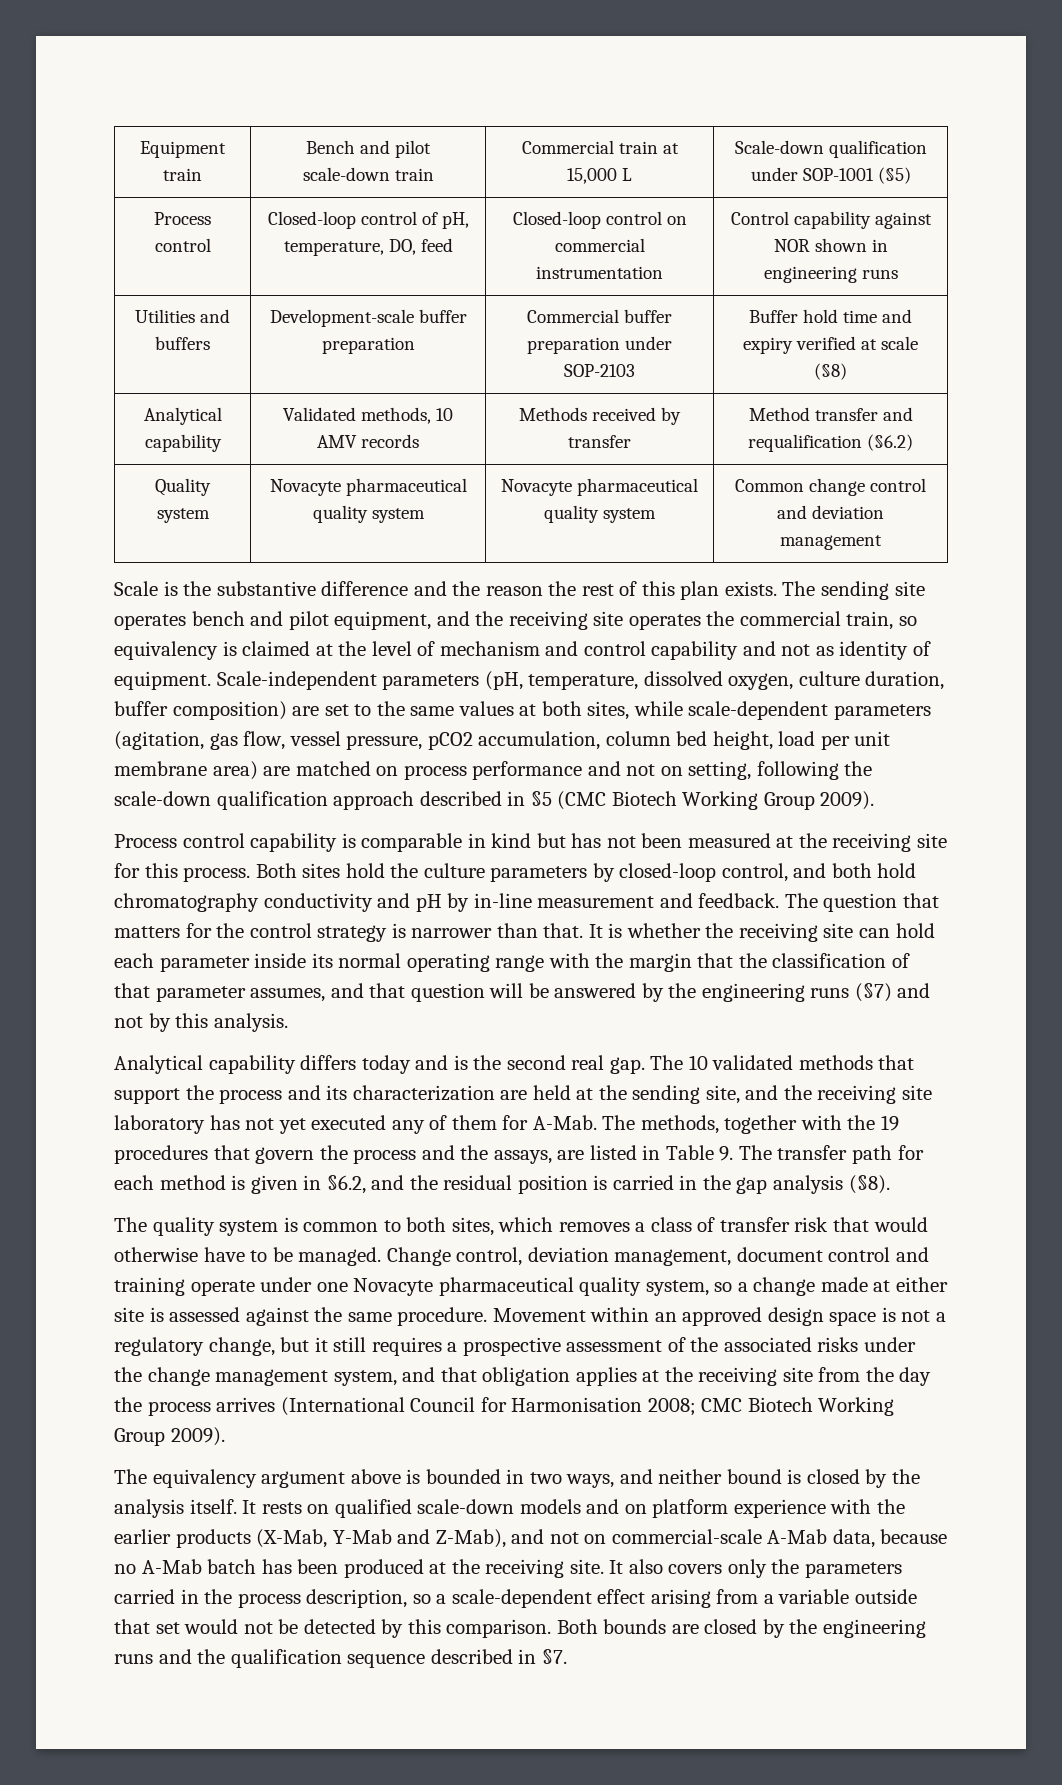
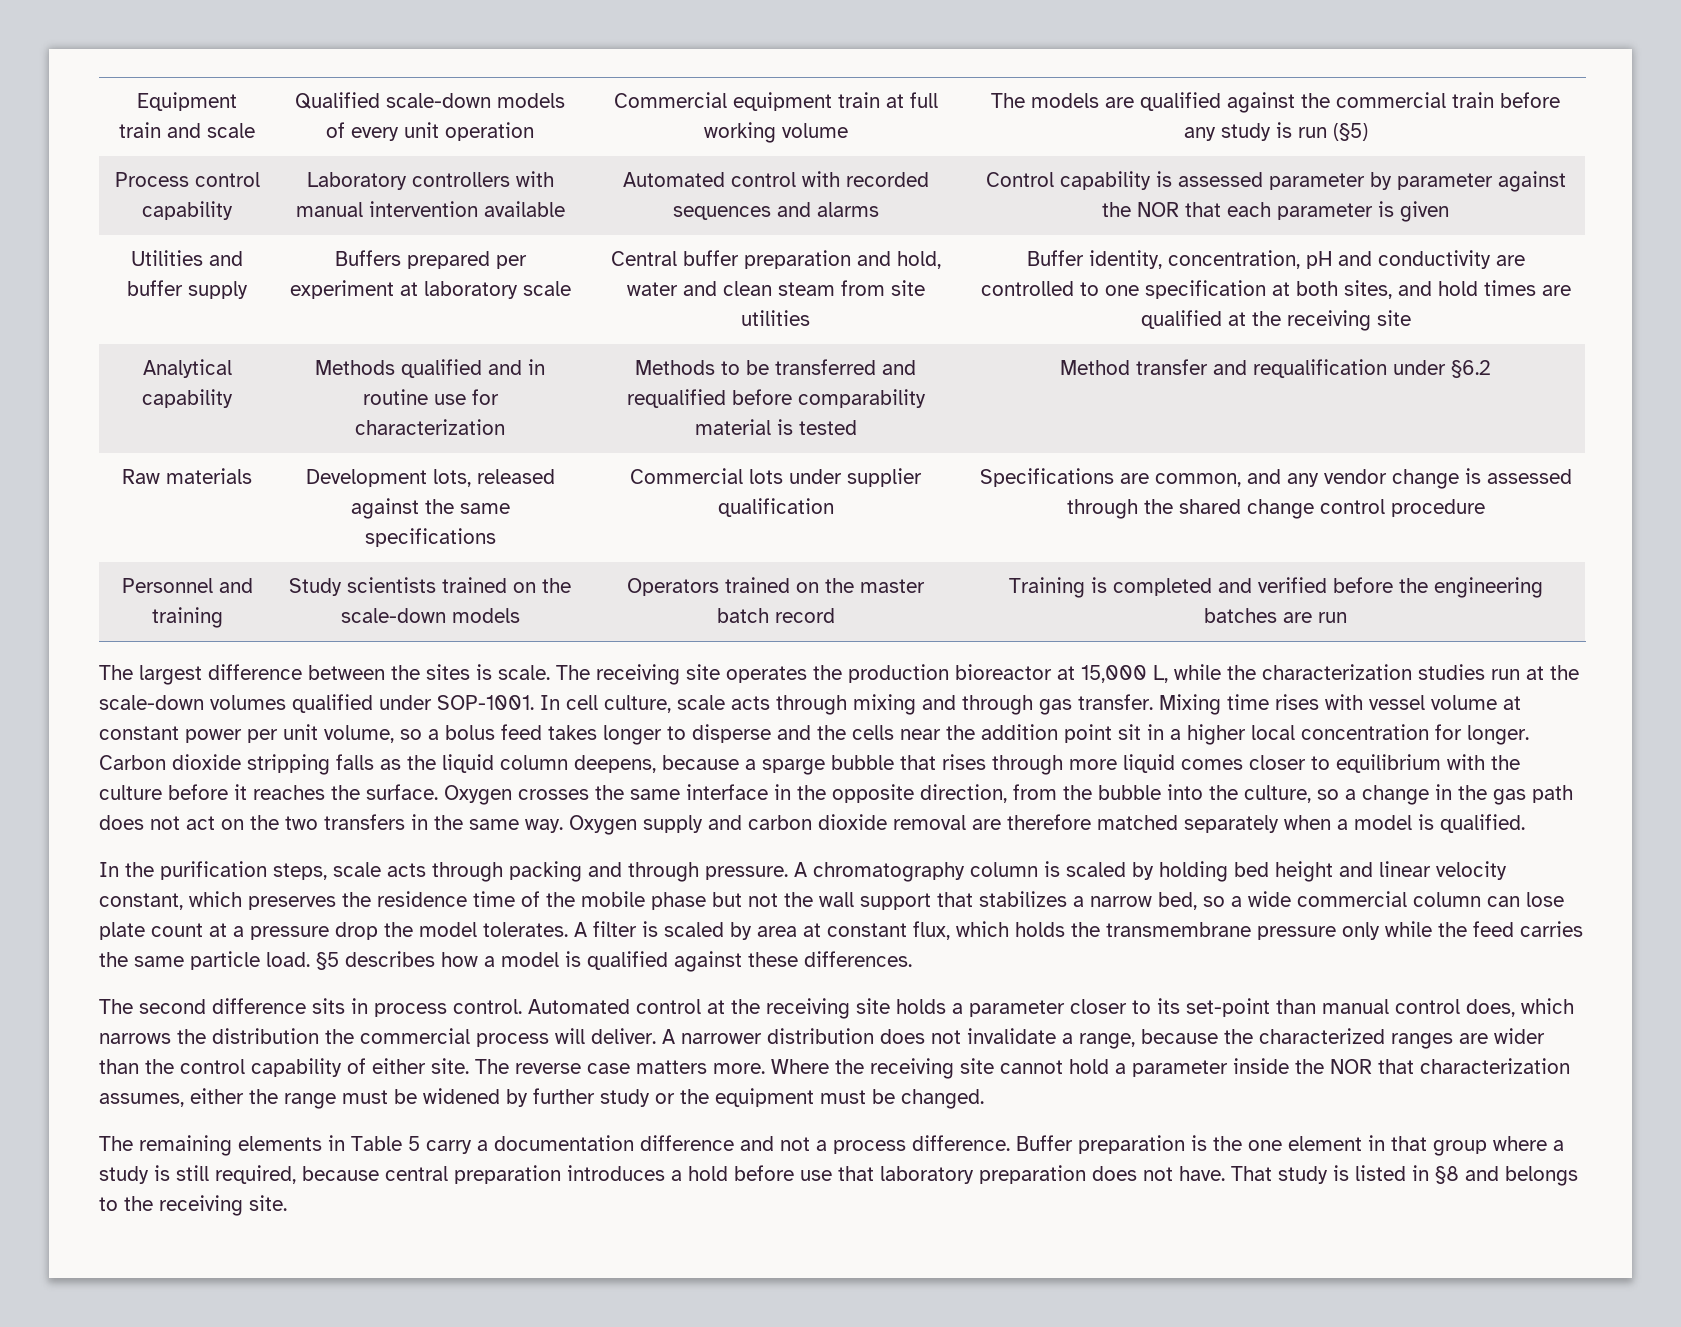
[306,140,431,158] [302,167,434,181] [521,140,614,154] | Bench and pilot scale-down train | Commercial -> [167,123,255,138] [295,92,565,109] [326,122,534,141] [613,92,832,111] and scale | Qualified scale-down models of every unit operation | Commercial equipment
[567,168,632,184] [734,140,927,158] [750,167,911,184] [154,212,211,225] [154,238,211,252] [267,211,469,229] [283,238,453,256] [512,211,687,229] [554,238,645,252] [536,266,663,279] [730,211,932,229] [773,238,888,252] [763,266,898,283] [135,309,230,323] [155,336,210,350] [269,309,467,327] [321,337,415,354] [527,309,672,323] [527,336,672,354] [564,364,635,377] [749,309,912,323] [743,336,918,354] [814,363,847,380] [143,407,222,425] [144,434,222,452] [283,407,453,424] [317,434,419,448] [519,407,681,425] [568,435,631,448] [748,407,913,421] [748,434,913,452] [155,478,211,496] [156,508,210,523] [269,478,467,496] [312,505,425,523] [501,478,698,496] [544,505,656,523] [735,478,926,496] [777,505,884,519] [780,535,882,550] [114,581,925,600] [114,611,917,630] [114,641,932,660] [114,671,945,690] [114,701,931,720] [114,731,891,750] [114,761,873,780] [114,791,875,810] [114,833,948,852] [114,863,917,882] [114,893,939,912] [114,923,935,942] [114,953,910,972] [114,983,931,1002] [114,1013,288,1032] [114,1055,915,1074] [114,1085,933,1104] [114,1115,900,1134] [114,1145,924,1164] [114,1175,890,1194] [114,1217,928,1236] [114,1247,929,1266] [114,1277,948,1296] [114,1307,947,1326] [114,1337,916,1356] [114,1367,932,1386] [114,1397,895,1416] [114,1427,225,1446] [114,1469,921,1488] [114,1499,905,1518] [114,1529,948,1548] [114,1559,903,1578] [114,1589,917,1608] [114,1619,927,1638] [114,1649,567,1668] 15,000 L | Scale-down qualification under SOP-1001 (§5) // Process control | Closed-loop control of pH, temperature, DO, feed | Closed-loop control on commercial instrumentation | Control capability against NOR shown in engineering runs // Utilities and buffers | Development-scale buffer preparation | Commercial buffer preparation under SOP-2103 | Buffer hold time and expiry verified at scale (§8) // Analytical capability | Validated methods, 10 AMV records | Methods received by transfer | Method transfer and requalification (§6.2) // Quality system | Novacyte pharmaceutical quality system | Novacyte pharmaceutical quality system | Common change control and deviation management // Scale is the substantive difference and the reason the rest of this plan exists. The sending site operates bench and pilot equipment, and the receiving site operates the commercial train, so equivalency is claimed at the level of mechanism and control capability and not as identity of equipment. Scale-independent parameters (pH, temperature, dissolved oxygen, culture duration, buffer composition) are set to the same values at both sites, while scale-dependent parameters (agitation, gas flow, vessel pressure, pCO2 accumulation, column bed height, load per unit membrane area) are matched on process performance and not on setting, following the scale-down qualification approach described in §5 (CMC Biotech Working Group 2009). // Process control capability is comparable in kind but has not been measured at the receiving site for this process. Both sites hold the culture parameters by closed-loop control, and both hold chromatography conductivity and pH by in-line measurement and feedback. The question that matters for the control strategy is narrower than that. It is whether the receiving site can hold each parameter inside its normal operating range with the margin that the classification of that parameter assumes, and that question will be answered by the engineering runs (§7) and not by this analysis. // Analytical capability differs today and is the second real gap. The 10 validated methods that support the process and its characterization are held at the sending site, and the receiving site laboratory has not yet executed any of them for A-Mab. The methods, together with the 19 procedures that govern the process and the assays, are listed in Table 9. The transfer path for each method is given in §6.2, and the residual position is carried in the gap analysis (§8). // The quality system is common to both sites, which removes a class of transfer risk that would otherwise have to be managed. Change control, deviation management, document control and training operate under one Novacyte pharmaceutical quality system, so a change made at either site is assessed against the same procedure. Movement within an approved design space is not a regulatory change, but it still requires a prospective assessment of the associated risks under the change management system, and that obligation applies at the receiving site from the day the process arrives (International Council for Harmonisation 2008; CMC Biotech Working Group 2009). // The equivalency argument above is bounded in two ways, and neither bound is closed by the analysis itself. It rests on qualified scale-down models and on platform experience with the earlier products (X-Mab, Y-Mab and Z-Mab), and not on commercial-scale A-Mab data, because no A-Mab batch has been produced at the receiving site. It also covers only the parameters carried in the process description, so a scale-dependent effect arising from a variable outside that set would not be detected by this comparison. Both bounds are closed by the engineering runs and the qualification sequence described in §7. -> [909,92,938,108] [703,122,848,143] [991,92,1560,113] [1183,122,1368,141] [114,172,260,187] [142,201,233,220] [306,171,554,190] [295,201,565,217] [622,171,929,187] [672,202,879,220] [985,171,1566,192] [1102,201,1449,222] [131,250,243,266] [127,280,248,299] [334,250,527,269] [289,280,571,299] [610,250,941,269] [626,280,925,296] [741,310,810,326] [1026,250,1525,269] [980,280,1571,299] [1140,310,1411,331] [142,359,232,378] [142,389,233,408] [315,359,545,378] [362,389,499,405] [355,419,505,435] [635,359,916,375] [626,389,926,408] [694,419,857,435] [1060,359,1491,378] [122,468,252,484] [305,469,555,487] [350,498,510,519] [364,528,496,547] [630,468,922,487] [717,498,834,517] [979,468,1572,489] [1066,499,1485,519] [121,578,253,593] [151,607,223,628] [289,577,571,596] [340,608,520,623] [627,577,925,596] [716,608,835,623] [1008,577,1543,598] [1204,608,1347,623] [99,664,1579,685] [99,694,1521,715] [99,724,1529,745] [99,754,1520,775] [99,784,1573,805] [99,814,1525,835] [99,861,1507,882] [99,891,1564,910] [99,921,1583,940] [99,951,912,972] [99,998,1574,1019] [99,1028,1545,1049] [99,1058,1570,1079] [99,1088,984,1109] [99,1135,1564,1156] [99,1165,1578,1186] [99,1195,287,1216] full working volume | The models are qualified against the commercial train before any study is run (§5) // Process control capability | Laboratory controllers with manual intervention available | Automated control with recorded sequences and alarms | Control capability is assessed parameter by parameter against the NOR that each parameter is given // Utilities and buffer supply | Buffers prepared per experiment at laboratory scale | Central buffer preparation and hold, water and clean steam from site utilities | Buffer identity, concentration, pH and conductivity are controlled to one specification at both sites, and hold times are qualified at the receiving site // Analytical capability | Methods qualified and in routine use for characterization | Methods to be transferred and requalified before comparability material is tested | Method transfer and requalification under §6.2 // Raw materials | Development lots, released against the same specifications | Commercial lots under supplier qualification | Specifications are common, and any vendor change is assessed through the shared change control procedure // Personnel and training | Study scientists trained on the scale-down models | Operators trained on the master batch record | Training is completed and verified before the engineering batches are run // The largest difference between the sites is scale. The receiving site operates the production bioreactor at 15,000 L, while the characterization studies run at the scale-down volumes qualified under SOP-1001. In cell culture, scale acts through mixing and through gas transfer. Mixing time rises with vessel volume at constant power per unit volume, so a bolus feed takes longer to disperse and the cells near the addition point sit in a higher local concentration for longer. Carbon dioxide stripping falls as the liquid column deepens, because a sparge bubble that rises through more liquid comes closer to equilibrium with the culture before it reaches the surface. Oxygen crosses the same interface in the opposite direction, from the bubble into the culture, so a change in the gas path does not act on the two transfers in the same way. Oxygen supply and carbon dioxide removal are therefore matched separately when a model is qualified. // In the purification steps, scale acts through packing and through pressure. A chromatography column is scaled by holding bed height and linear velocity constant, which preserves the residence time of the mobile phase but not the wall support that stabilizes a narrow bed, so a wide commercial column can lose plate count at a pressure drop the model tolerates. A filter is scaled by area at constant flux, which holds the transmembrane pressure only while the feed carries the same particle load. §5 describes how a model is qualified against these differences. // The second difference sits in process control. Automated control at the receiving site holds a parameter closer to its set-point than manual control does, which narrows the distribution the commercial process will deliver. A narrower distribution does not invalidate a range, because the characterized ranges are wider than the control capability of either site. The reverse case matters more. Where the receiving site cannot hold a parameter inside the NOR that characterization assumes, either the range must be widened by further study or the equipment must be changed. // The remaining elements in Table 5 carry a documentation difference and not a process difference. Buffer preparation is the one element in that group where a study is still required, because central preparation introduces a hold before use that laboratory preparation does not have. That study is listed in §8 and belongs to the receiving site.

